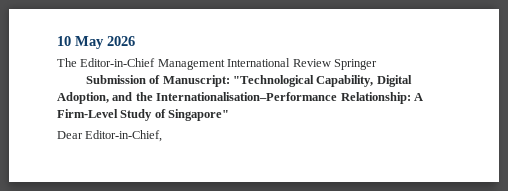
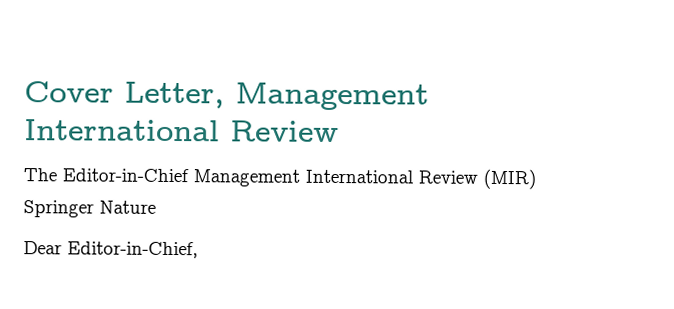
[57,36,135,49] 10 May 2026 -> [24,81,429,111] [24,119,339,143] Cover Letter, Management International Review
(331, 63) none -> [483,168,536,190] (MIR)
[85,75,412,87] [57,92,423,104] [57,109,230,121] // Submission of Manuscript: "Technological Capability, Digital Adoption, and the Internationalisation–Performance Relationship: A Firm-Level Study of Singapore" -> [99,200,156,214] Nature

